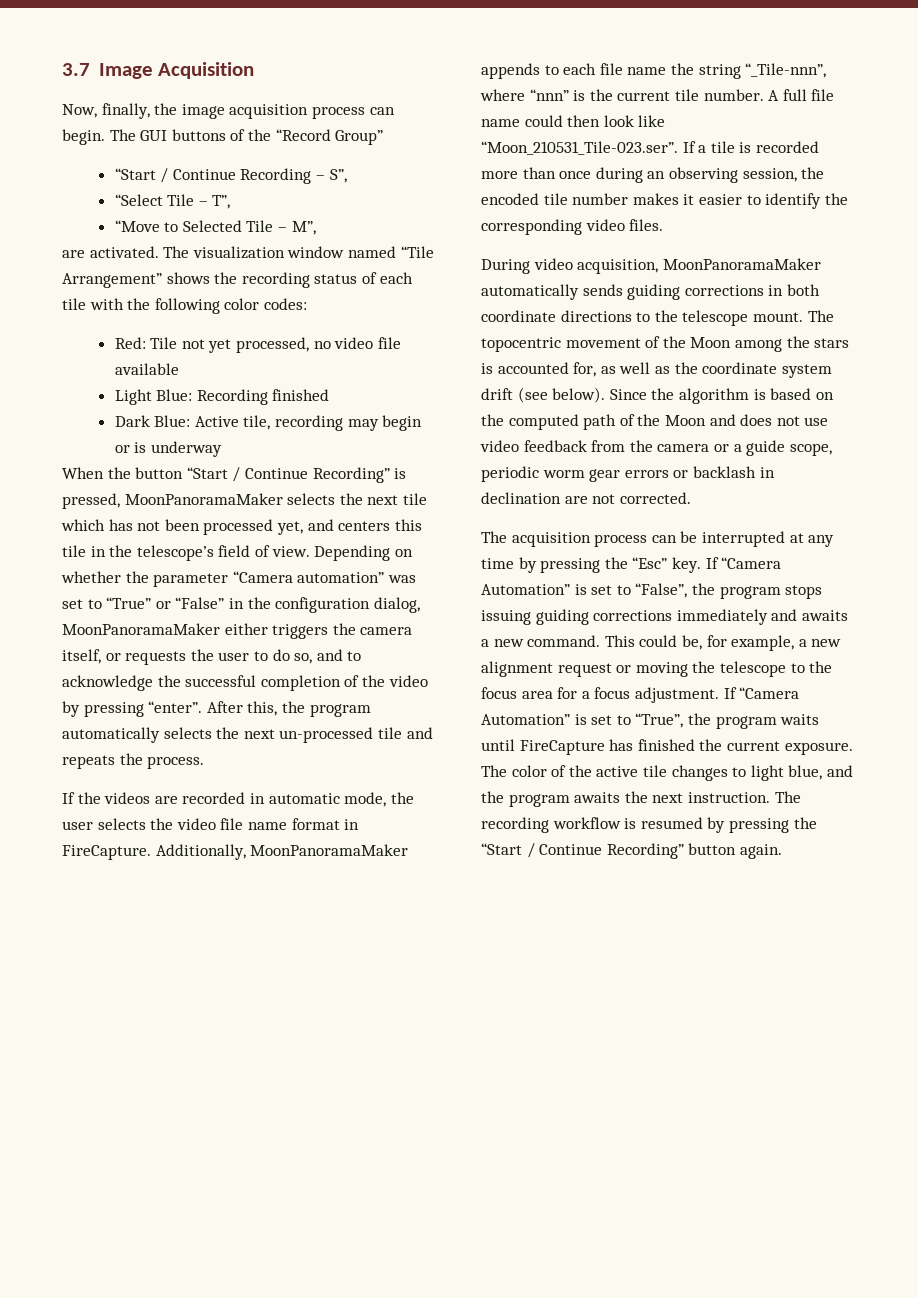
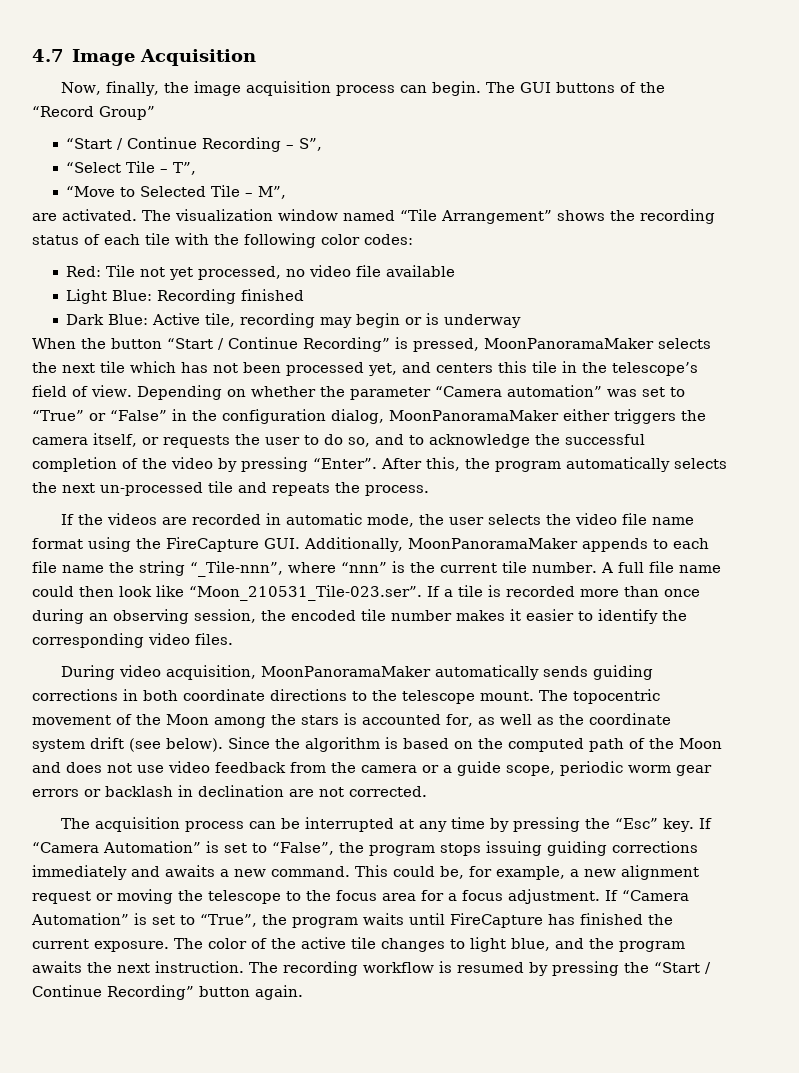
[62,63,90,76] 3.7 -> [32,49,64,62] 4.7
[148,701,203,713] “enter”. -> [313,458,377,469] “Enter”.
[344,819,360,830] [62,845,151,860] in FireCapture. -> [88,537,300,552] using the FireCapture GUI.

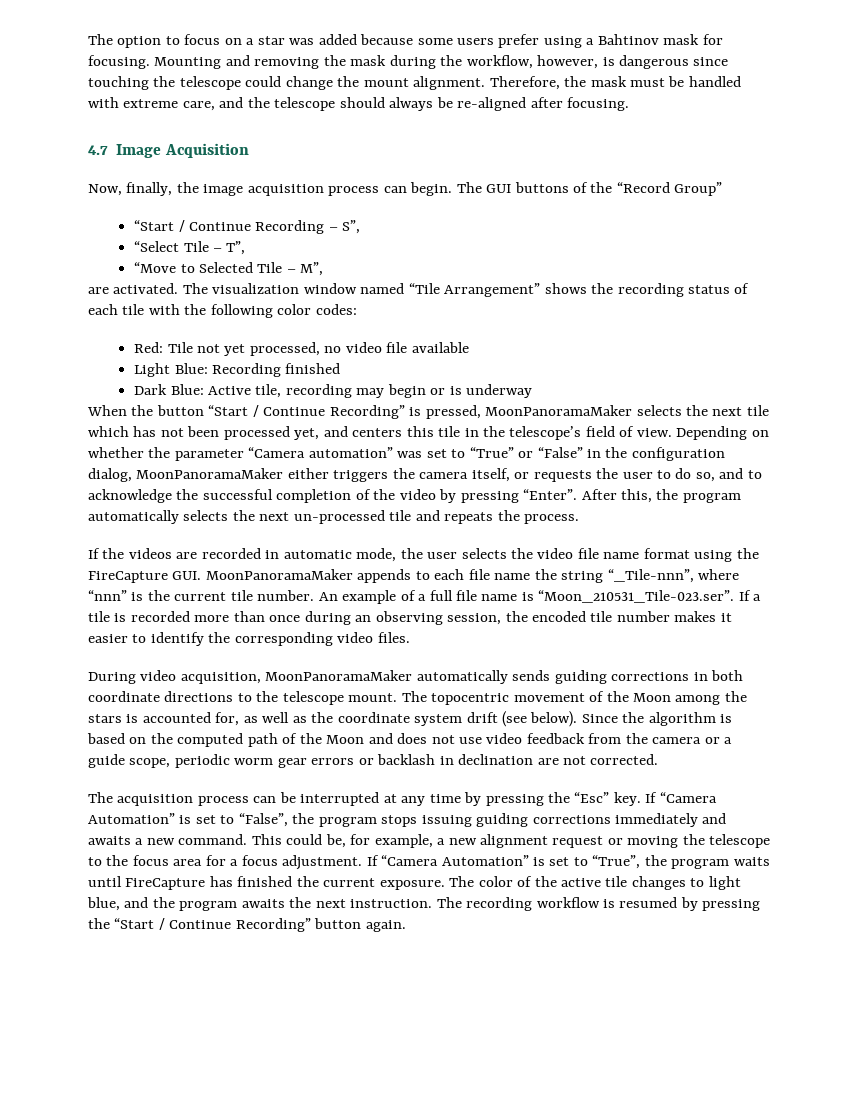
(32, 55) none -> [88,34,723,48] [88,55,729,69] [88,76,741,90] [88,97,630,111] The option to focus on a star was added because some users prefer using a Bahtinov mask for focusing. Mounting and removing the mask during the workflow, however, is dangerous since touching the telescope could change the mount alignment. Therefore, the mask must be handled with extreme care, and the telescope should always be re-aligned after focusing. //
[304,537,403,552] Additionally, -> (202, 575) none
[600,561,721,573] [32,585,184,597] A full file name could then look like -> [318,590,534,604] An example of a full file name is

